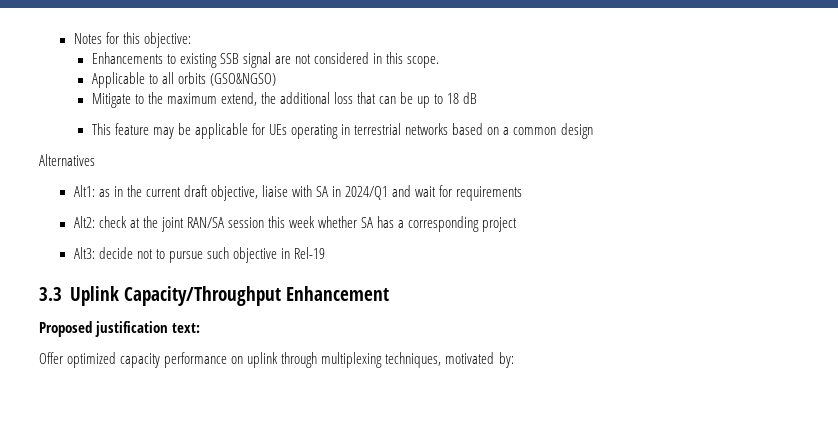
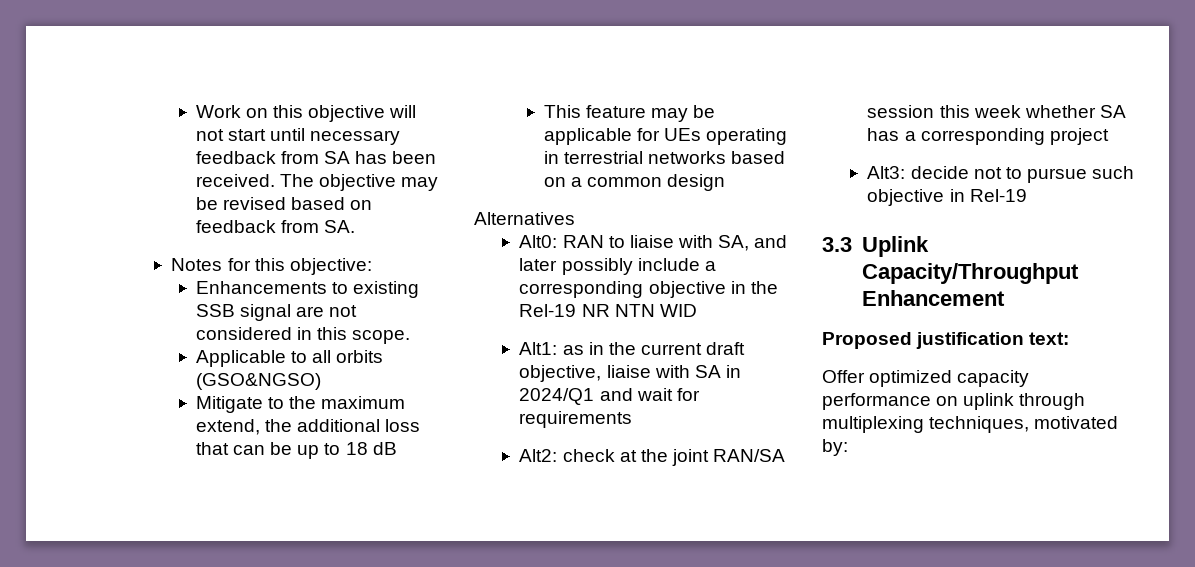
(73, 38) none -> [195,105,417,122] [195,128,401,145] [195,151,437,164] [195,174,439,191] [195,197,373,210] [195,220,356,233] Work on this objective will not start until necessary feedback from SA has been received. The objective may be revised based on feedback from SA. //
(95, 160) none -> [519,235,788,251] [519,258,716,275] [519,281,778,298] [519,304,697,317] // Alt0: RAN to liaise with SA, and later possibly include a corresponding objective in the Rel-19 NR NTN WID

